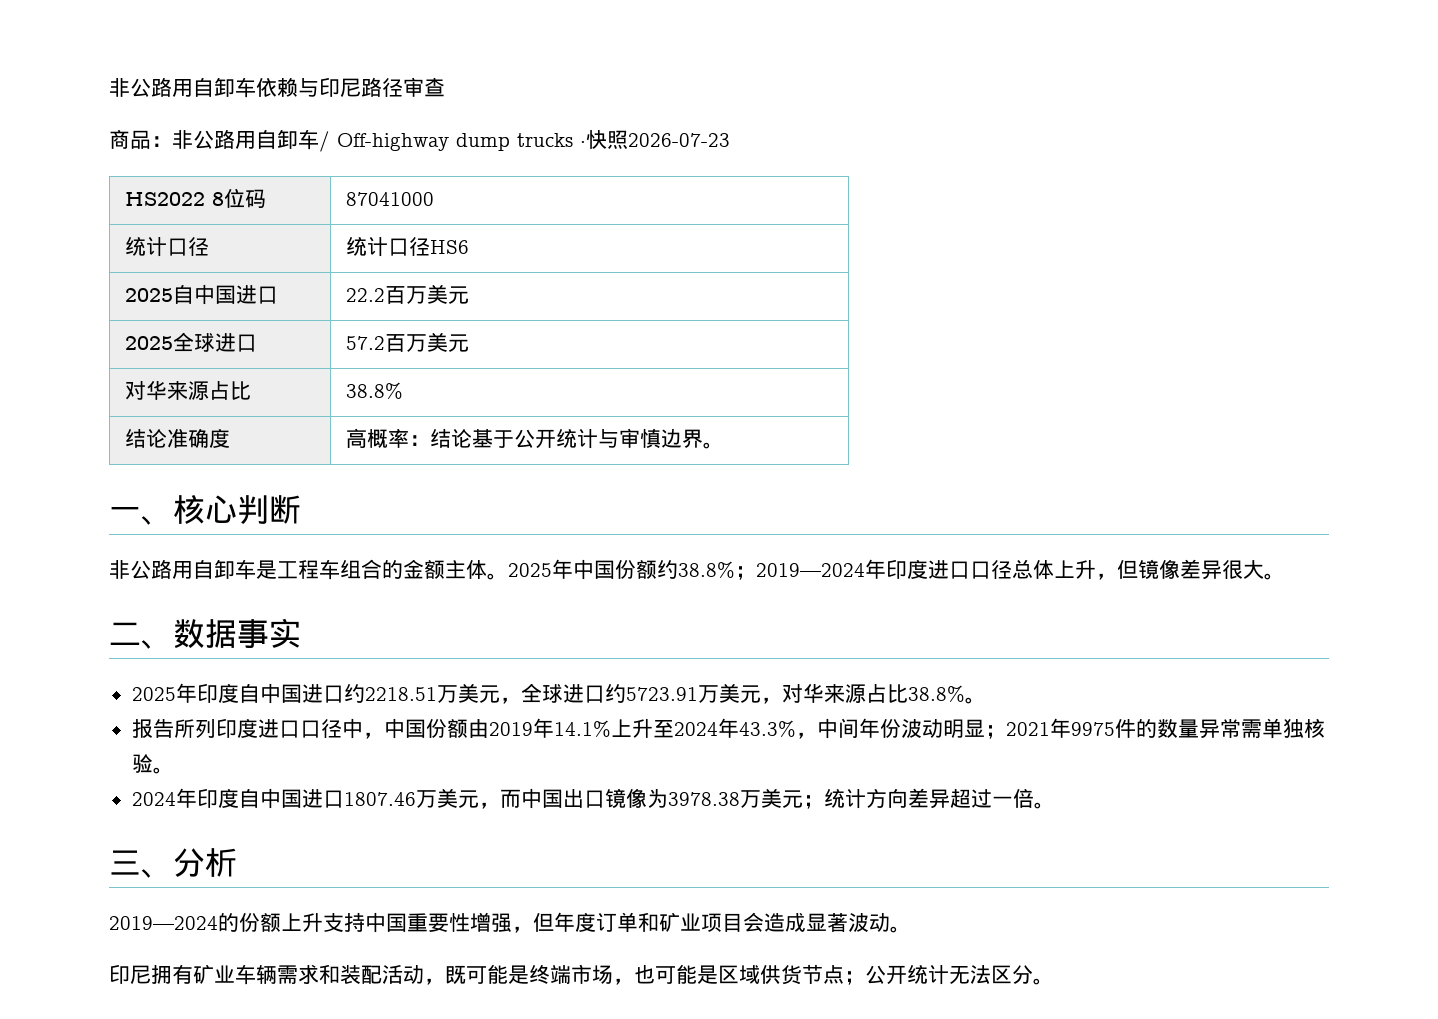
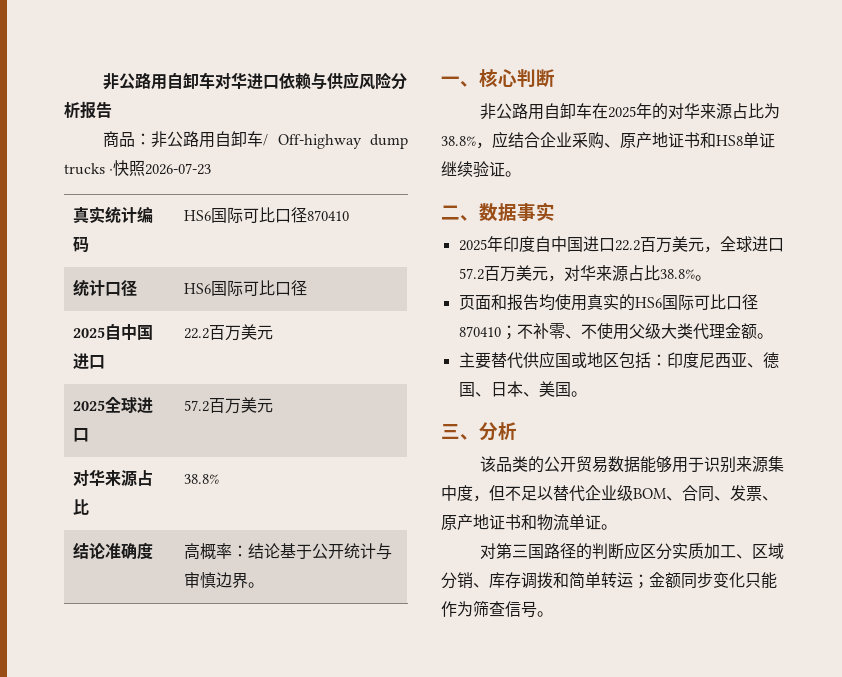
[109,77,445,98] 非公路用自卸车依赖与印尼路径审查 -> [103,72,408,90] [64,101,112,119] 非公路用自卸车对华进口依赖与供应风险分析报告
[124,188,266,208] [345,192,434,206] HS2022 8位码 | 87041000 -> [72,206,153,224] [72,236,89,253] [183,207,349,224] 真实统计编码 | HS6国际可比口径870410
[345,237,469,257] 统计口径HS6 -> [183,280,307,297] HS6国际可比口径
[256,559,1264,580] 是工程车组合的金额主体。2025年中国份额约38.8%；2019—2024年印度进口口径总体上升，但镜像差异很大 -> [592,103,781,120] [441,131,775,149] [441,161,505,177] 在2025年的对华来源占比为38.8%，应结合企业采购、原产地证书和HS8单证继续验证
[343,684,437,703] 约2218.51 -> [614,237,656,252] 22.2百
[604,684,698,703] 约5723.91 -> [458,266,500,281] 57.2百
[131,718,1325,739] [131,754,174,774] [131,788,1055,809] [109,848,237,878] [109,912,911,933] [109,964,1033,985] 报告所列印度进口口径中，中国份额由2019年14.1%上升至2024年43.3%，中间年份波动明显；2021年9975件的数量异常需单独核验。 // 2024年印度自中国进口1807.46万美元，而中国出口镜像为3978.38万美元；统计方向差异超过一倍。 // 三、分析 // 2019—2024的份额上升支持中国重要性增强，但年度订单和矿业项目会造成显著波动。 // 印尼拥有矿业车辆需求和装配活动，既可能是终端市场，也可能是区域供货节点；公开统计无法区分 -> [458,294,758,311] [458,323,773,340] [458,351,779,369] [458,381,587,397] [441,422,517,441] [480,456,785,473] [441,485,778,502] [441,514,617,531] [480,542,785,560] [441,572,777,589] [441,600,537,618] 页面和报告均使用真实的HS6国际可比口径870410；不补零、不使用父级大类代理金额。 // 主要替代供应国或地区包括：印度尼西亚、德国、日本、美国。 // 三、分析 // 该品类的公开贸易数据能够用于识别来源集中度，但不足以替代企业级BOM、合同、发票、原产地证书和物流单证。 // 对第三国路径的判断应区分实质加工、区域分销、库存调拨和简单转运；金额同步变化只能作为筛查信号

